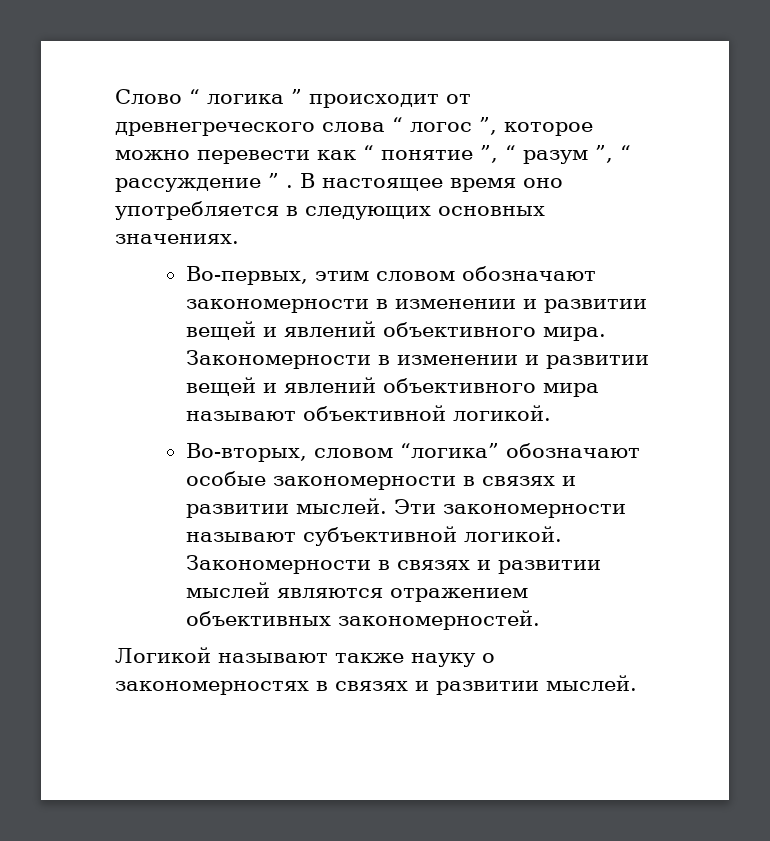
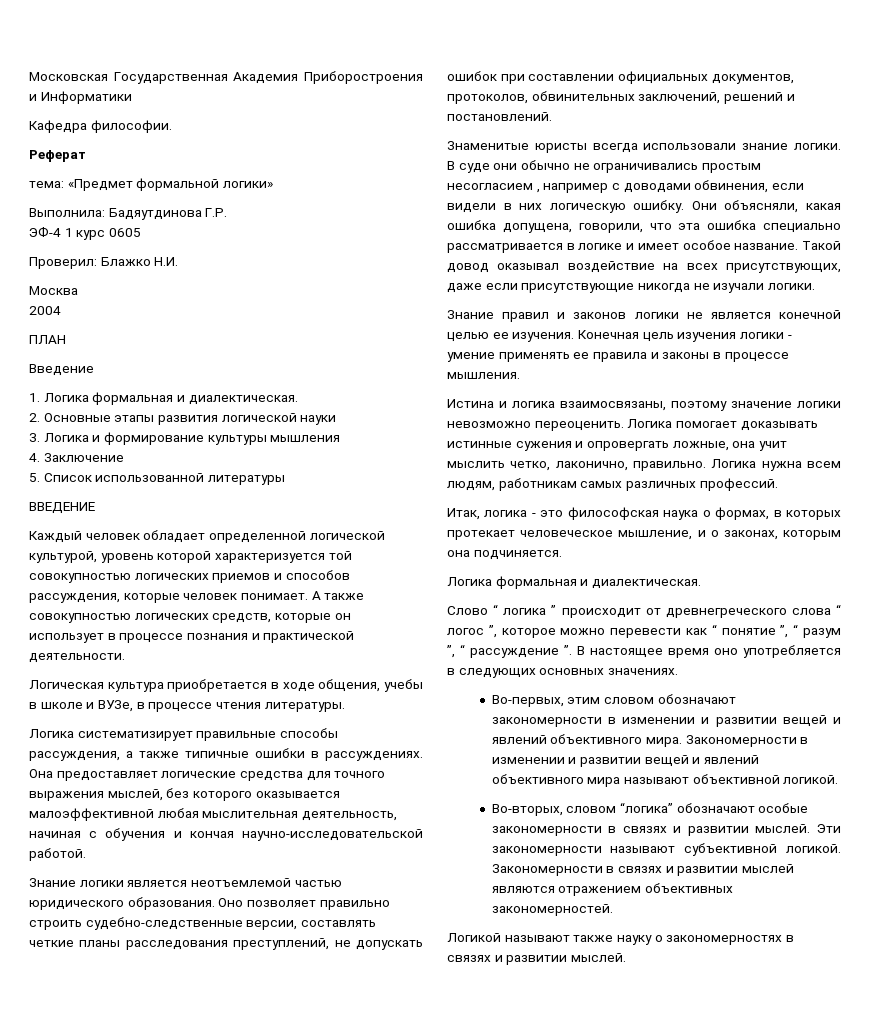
(115, 96) none -> [29,71,424,84] [29,91,132,104] [29,120,172,133] [29,150,86,162] [29,178,273,191] [29,208,228,220] [29,227,141,240] [29,257,179,269] [29,286,78,295] [29,306,61,315] [29,335,66,344] [29,364,94,376] [29,392,298,405] [29,413,337,425] [29,432,341,445] [29,453,124,462] [29,473,285,485] [29,502,95,514] [29,530,385,543] [29,551,352,563] [29,570,350,583] [29,591,365,603] [29,613,351,623] [29,631,355,643] [29,653,125,663] [29,679,423,692] [29,700,345,712] [29,728,338,741] [29,748,423,761] [29,769,386,781] [29,788,340,801] [29,808,397,821] [29,828,423,841] [29,848,86,861] [29,878,342,887] [29,897,390,910] [29,917,376,930] [29,938,424,950] [447,71,794,84] [447,91,795,104] [447,112,552,121] [447,141,841,153] [447,160,761,173] [447,180,804,193] [447,200,841,213] [447,220,841,233] [447,240,841,253] [447,261,841,273] [447,283,815,293] [447,310,841,322] [447,330,792,342] [447,352,789,362] [447,372,520,379] [447,399,841,411] [447,419,818,431] [447,441,787,451] [447,459,841,471] [447,478,778,491] [447,507,841,520] [447,530,841,540] [447,550,562,560] [447,576,701,589] Московская Государственная Академия Приборостроения и Информатики // Кафедра философии. // Реферат // тема: «Предмет формальной логики» // Выполнила: Бадяутдинова Г.Р. // ЭФ-4 1 курс 0605 // Проверил: Блажко Н.И. // Москва // 2004 // ПЛАН // Введение // 1. Логика формальная и диалектическая. // 2. Основные этапы развития логической науки // 3. Логика и формирование культуры мышления // 4. Заключение // 5. Список использованной литературы // ВВЕДЕНИЕ // Каждый человек обладает определенной логической культурой, уровень которой характеризуется той совокупностью логических приемов и способов рассуждения, которые человек понимает. А также совокупностью логических средств, которые он использует в процессе познания и практической деятельности. // Логическая культура приобретается в ходе общения, учебы в школе и ВУЗе, в процессе чтения литературы. // Логика систематизирует правильные способы рассуждения, а также типичные ошибки в рассуждениях. Она предоставляет логические средства для точного выражения мыслей, без которого оказывается малоэффективной любая мыслительная деятельность, начиная с обучения и кончая научно-исследовательской работой. // Знание логики является неотъемлемой частью юридического образования. Оно позволяет правильно строить судебно-следственные версии, составлять четкие планы расследования преступлений, не допускать ошибок при составлении официальных документов, протоколов, обвинительных заключений, решений и постановлений. // Знаменитые юристы всегда использовали знание логики. В суде они обычно не ограничивались простым несогласием , например с доводами обвинения, если видели в них логическую ошибку. Они объясняли, какая ошибка допущена, говорили, что эта ошибка специально рассматривается в логике и имеет особое название. Такой довод оказывал воздействие на всех присутствующих, даже если присутствующие никогда не изучали логики. // Знание правил и законов логики не является конечной целью ее изучения. Конечная цель изучения логики - умение применять ее правила и законы в процессе мышления. // Истина и логика взаимосвязаны, поэтому значение логики невозможно переоценить. Логика помогает доказывать истинные сужения и опровергать ложные, она учит мыслить четко, лаконично, правильно. Логика нужна всем людям, работникам самых различных профессий. // Итак, логика - это философская наука о формах, в которых протекает человеческое мышление, и о законах, которым она подчиняется. // Логика формальная и диалектическая. //
[268,173,293,188] ” . -> [564,645,572,655] ”.

